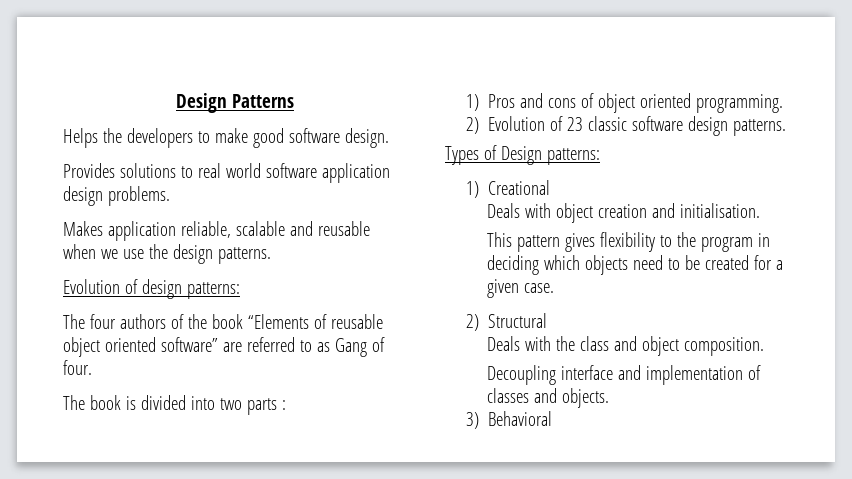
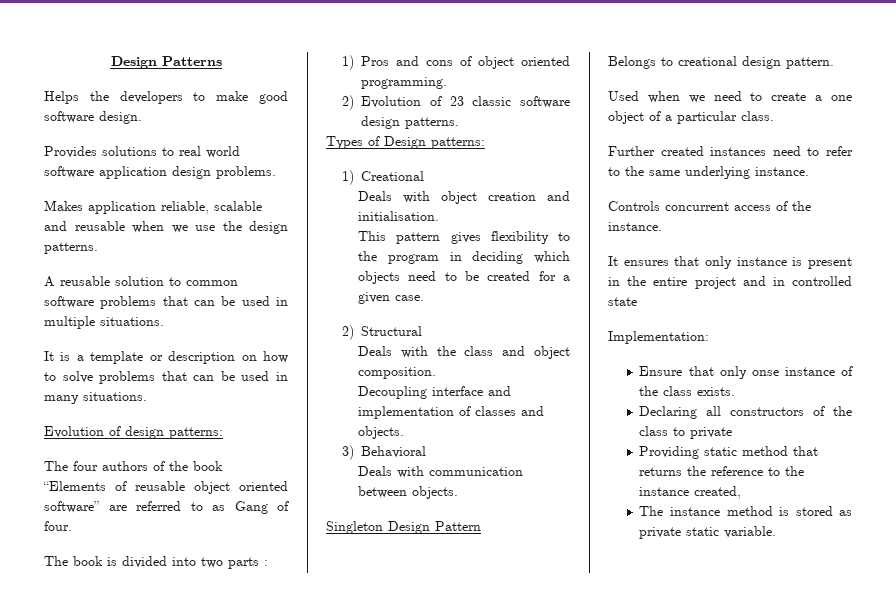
(271, 255) none -> [44,276,238,287] [44,296,289,309] [44,316,164,329] [44,351,288,364] [44,371,289,384] [44,392,147,404] // A reusable solution to common software problems that can be used in multiple situations. // It is a template or description on how to solve problems that can be used in many situations.
(553, 418) none -> [358,466,524,478] [358,486,459,499] [326,521,481,534] [608,56,834,69] [608,91,852,103] [608,111,774,124] [608,146,853,156] [608,166,809,179] [608,201,811,211] [608,222,662,231] [608,256,852,269] [608,276,852,289] [608,297,637,306] [608,331,709,344] [639,366,853,379] [639,386,736,396] [639,406,852,419] [639,426,733,439] [639,446,819,459] [639,466,805,476] [639,486,742,499] [639,506,852,516] [639,526,777,539] // Deals with communication between objects. // Singleton Design Pattern // Belongs to creational design pattern. // Used when we need to create a one object of a particular class. // Further created instances need to refer to the same underlying instance. // Controls concurrent access of the instance. // It ensures that only instance is present in the entire project and in controlled state // Implementation: // Ensure that only onse instance of the class exists. // Declaring all constructors of the class to private // Providing static method that returns the reference to the instance created, // The instance method is stored as private static variable.

